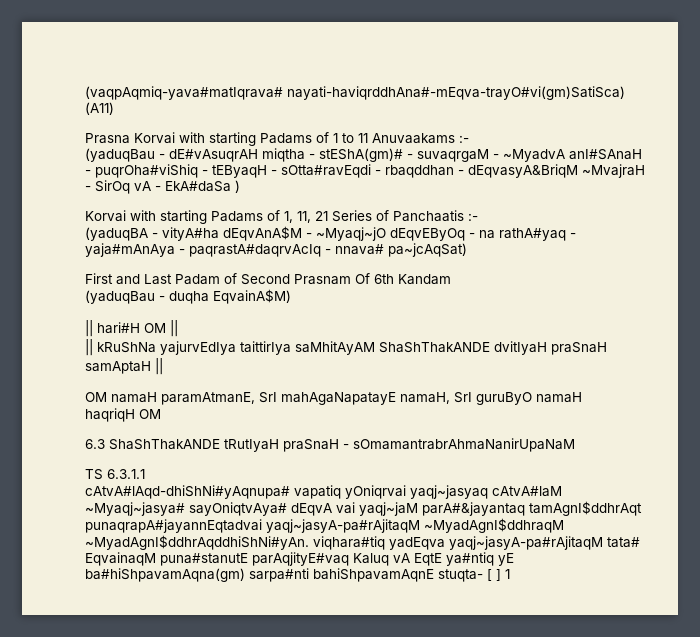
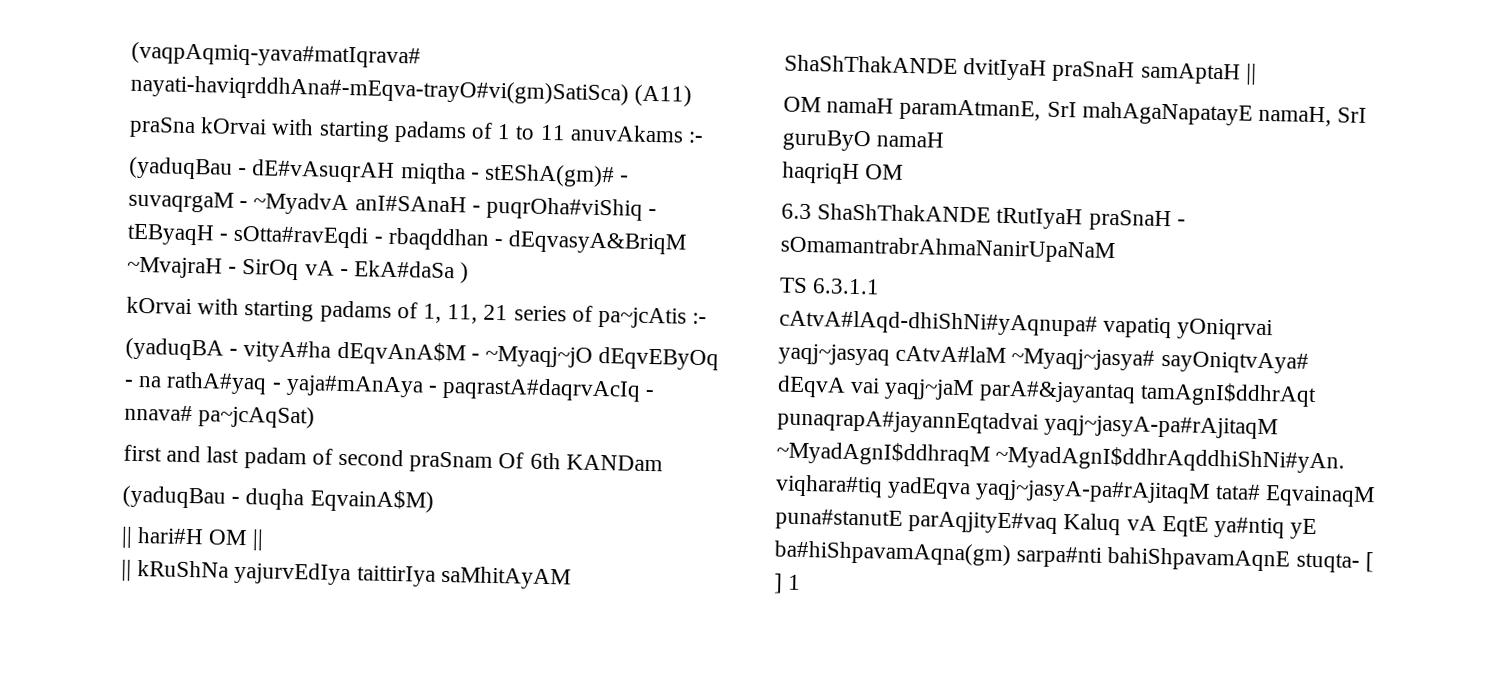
[85,132,312,146] Prasna Korvai with starting Padams -> [129,116,467,144] praSna kOrvai with starting padams
[372,133,455,144] Anuvaakams -> [569,124,684,143] anuvAkams
[85,210,263,224] Korvai with starting Padams -> [126,296,392,323] kOrvai with starting padams
[332,210,464,222] Series of Panchaatis -> [513,305,688,329] series of pa~jcAtis
[85,273,351,285] First and Last Padam of Second Prasnam -> [123,444,494,473] first and last padam of second praSnam
[398,274,451,285] Kandam -> [565,454,663,472] KANDam

